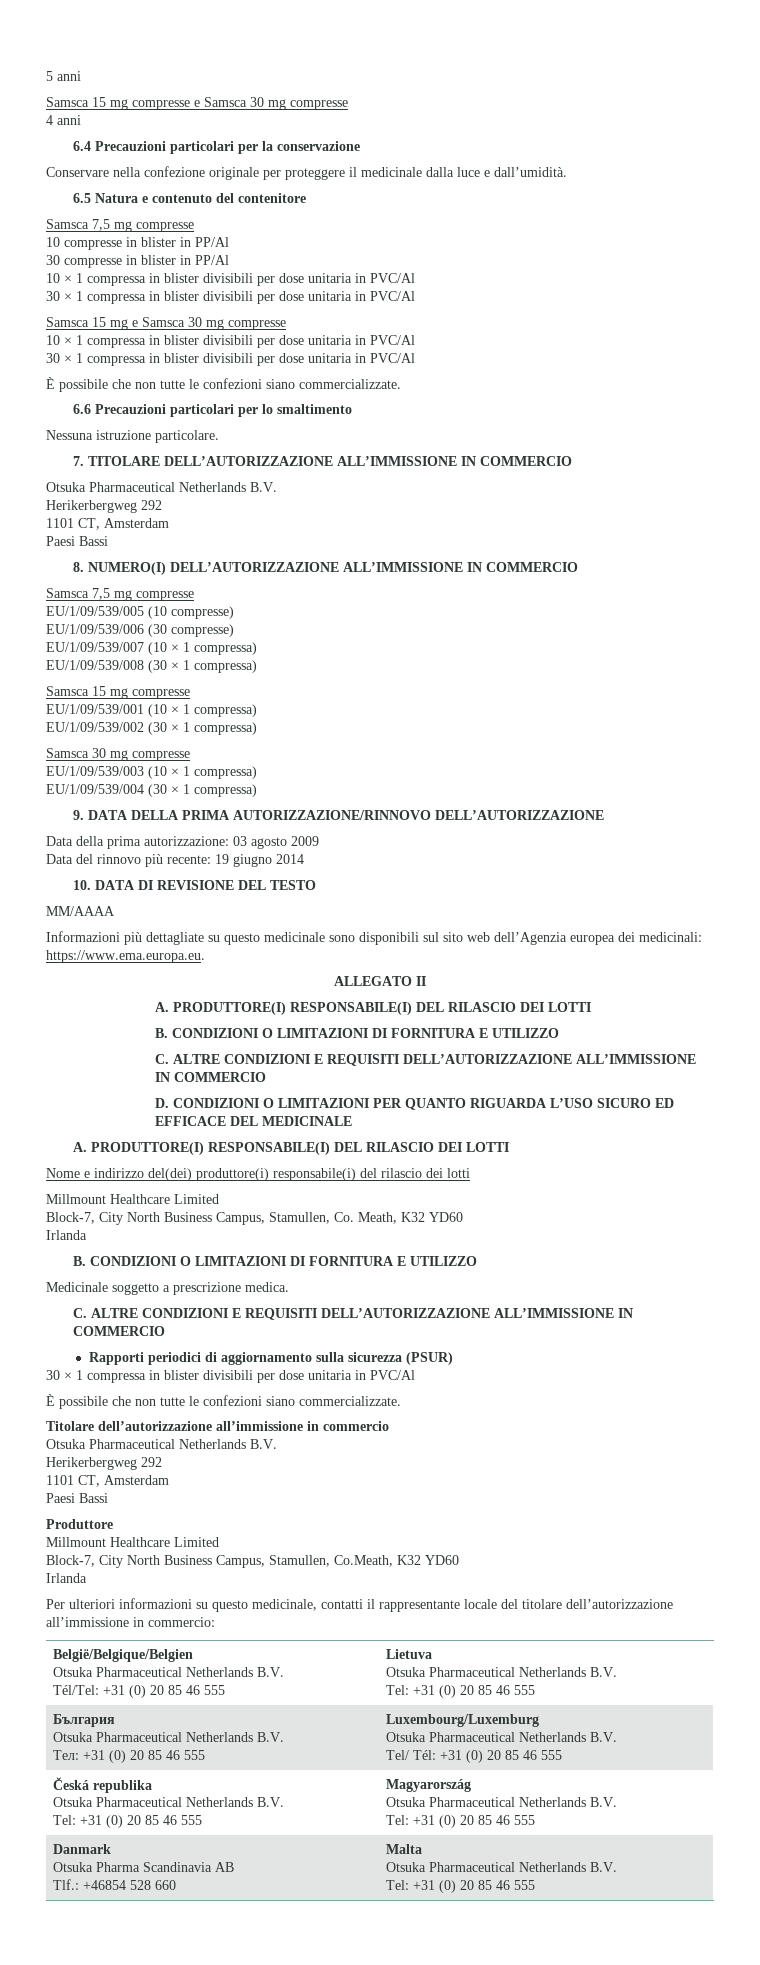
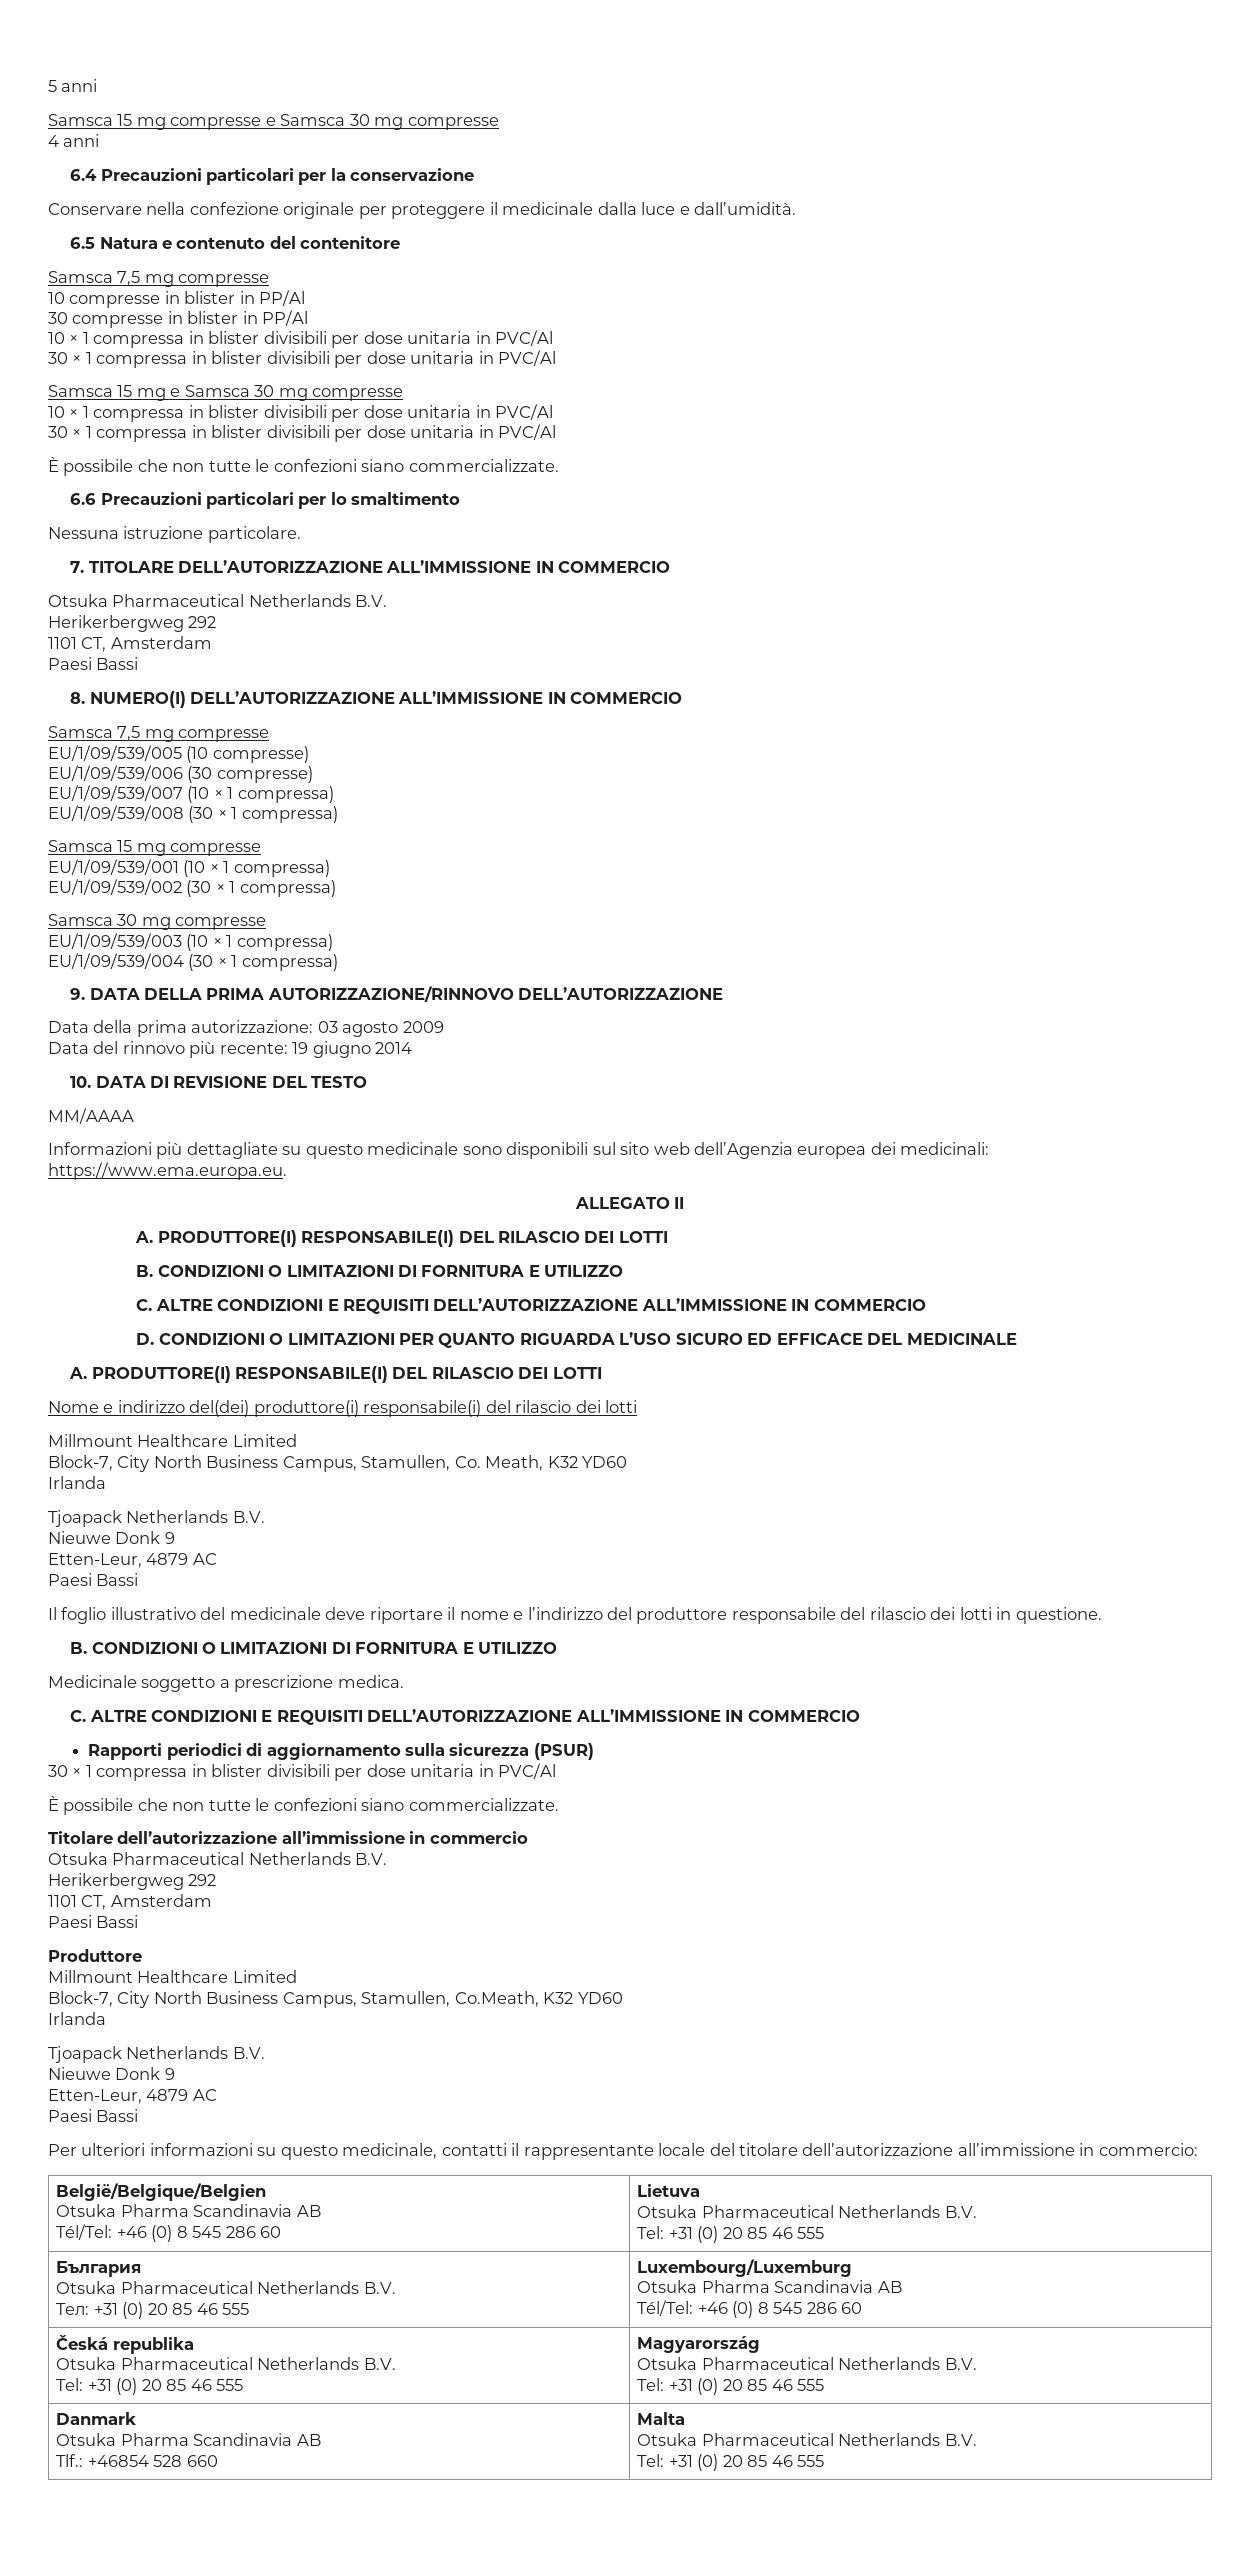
(87, 1235) none -> [48,1510,265,1527] [48,1531,175,1544] [48,1553,217,1568] [48,1573,139,1586] [48,1607,1102,1624] // Tjoapack Netherlands B.V. // Nieuwe Donk 9 // Etten-Leur, 4879 AC // Paesi Bassi // Il foglio illustrativo del medicinale deve riportare il nome e l’indirizzo del produttore responsabile del rilascio dei lotti in questione.
(87, 1578) none -> [48,2046,265,2063] [48,2067,175,2080] [48,2089,217,2104] [48,2109,139,2122] // Tjoapack Netherlands B.V. // Nieuwe Donk 9 // Etten-Leur, 4879 AC // Paesi Bassi
[96,1667,285,1677] [53,1685,226,1698] Pharmaceutical Netherlands B.V. // Tél/Tel: +31 (0) 20 85 46 555 -> [120,2204,321,2217] [56,2224,282,2242] Pharma Scandinavia AB // Tél/Tel: +46 (0) 8 545 286 60
[429,1732,618,1742] [386,1750,563,1763] Pharmaceutical Netherlands B.V. // Tel/ Tél: +31 (0) 20 85 46 555 -> [701,2280,902,2293] [637,2300,863,2318] Pharma Scandinavia AB // Tél/Tel: +46 (0) 8 545 286 60

